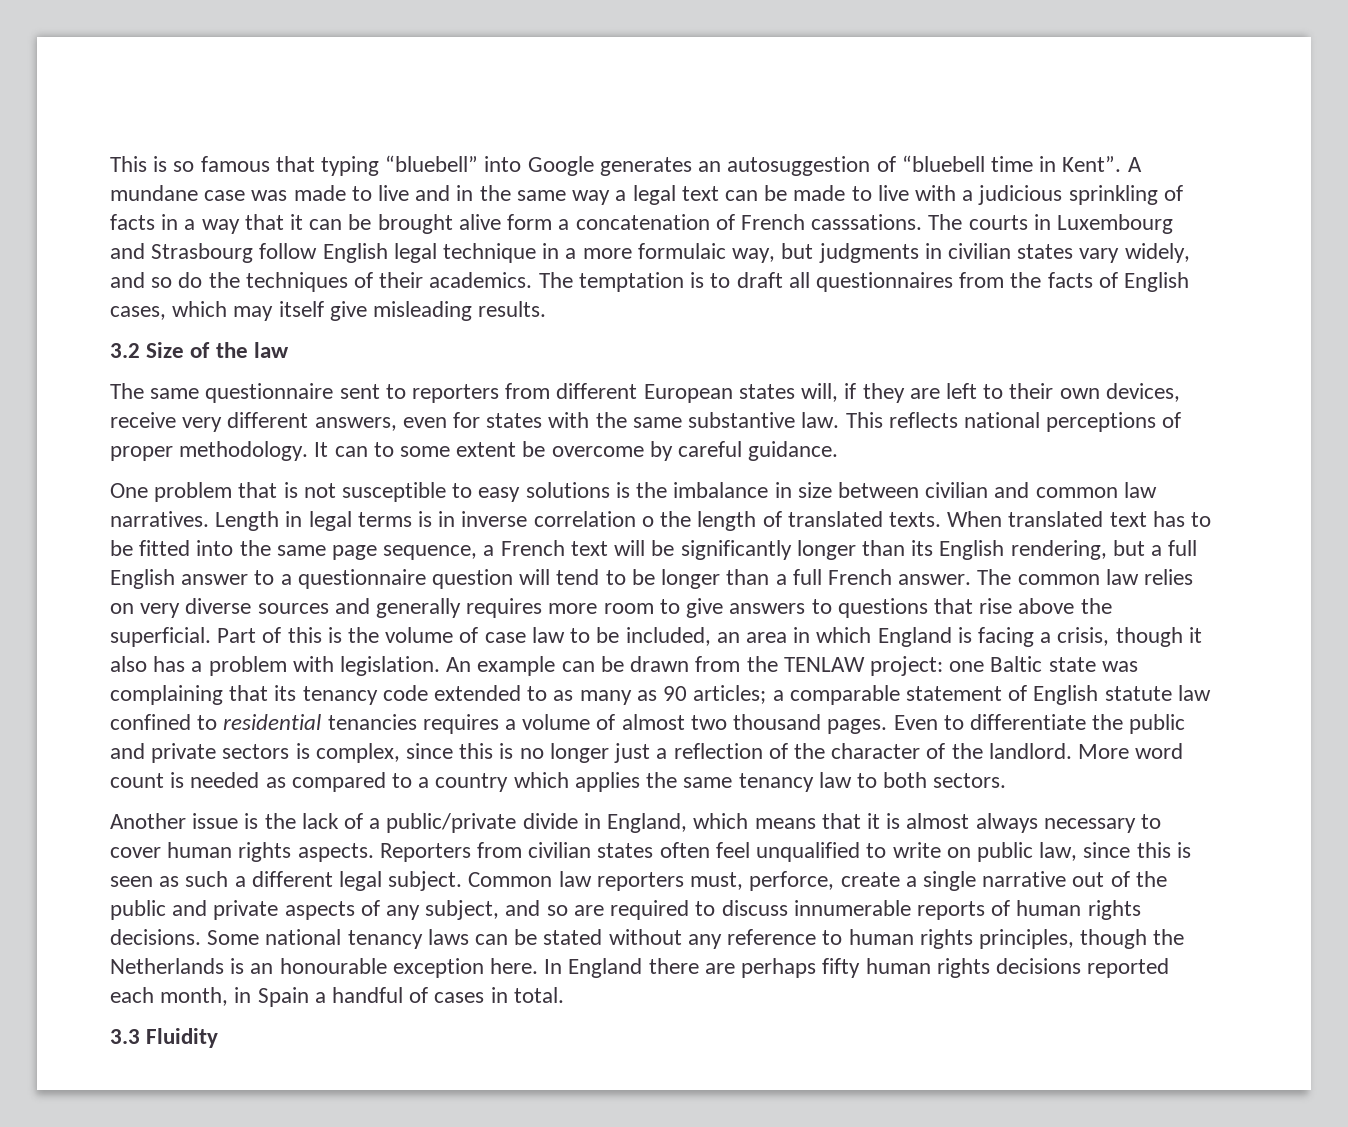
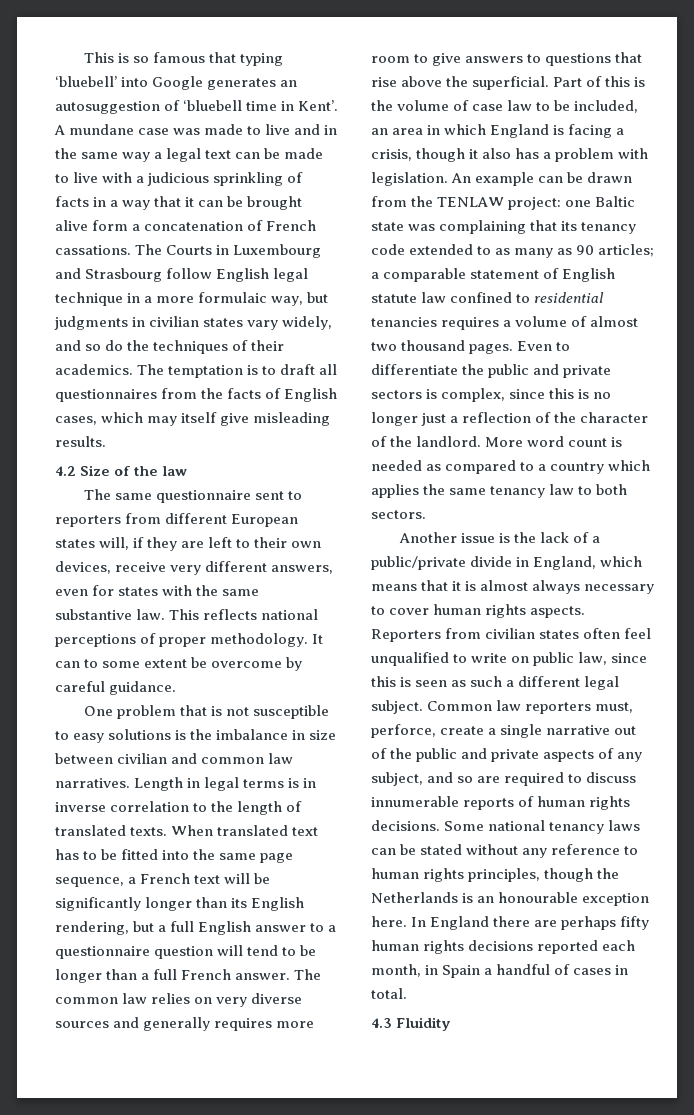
[385,155,479,172] “bluebell” -> [55,76,117,87] ‘bluebell’
[901,155,985,172] “bluebell -> [183,100,243,111] ‘bluebell
[1062,156,1122,172] Kent”. -> [298,100,339,111] Kent’.
[811,214,1028,230] casssations. The courts -> [55,244,213,255] cassations. The Courts
[110,343,140,358] 3.2 -> [55,466,76,476] 4.2
[641,516,654,527] o -> [193,803,208,812] to
[110,1029,140,1044] 3.3 -> [371,1018,392,1028] 4.3

